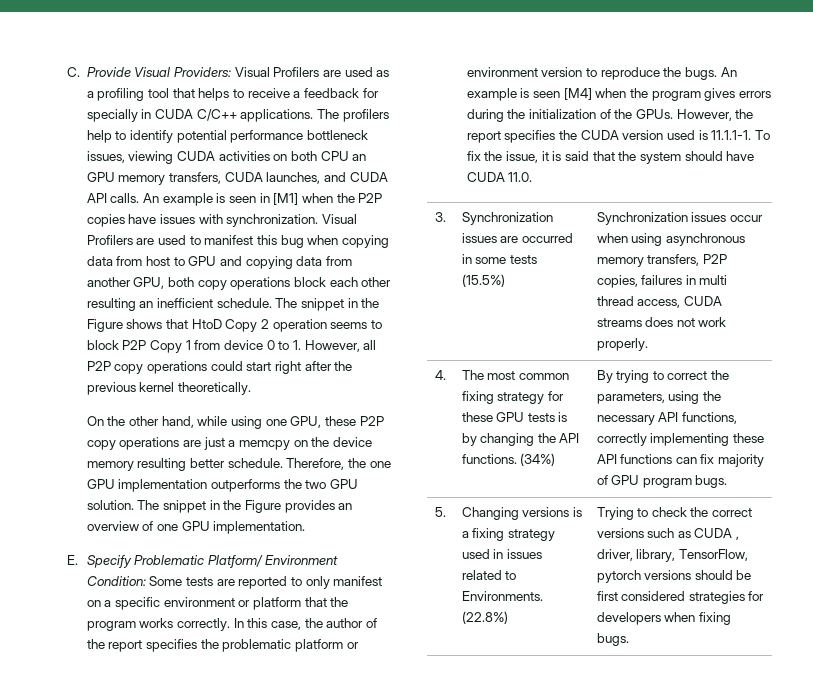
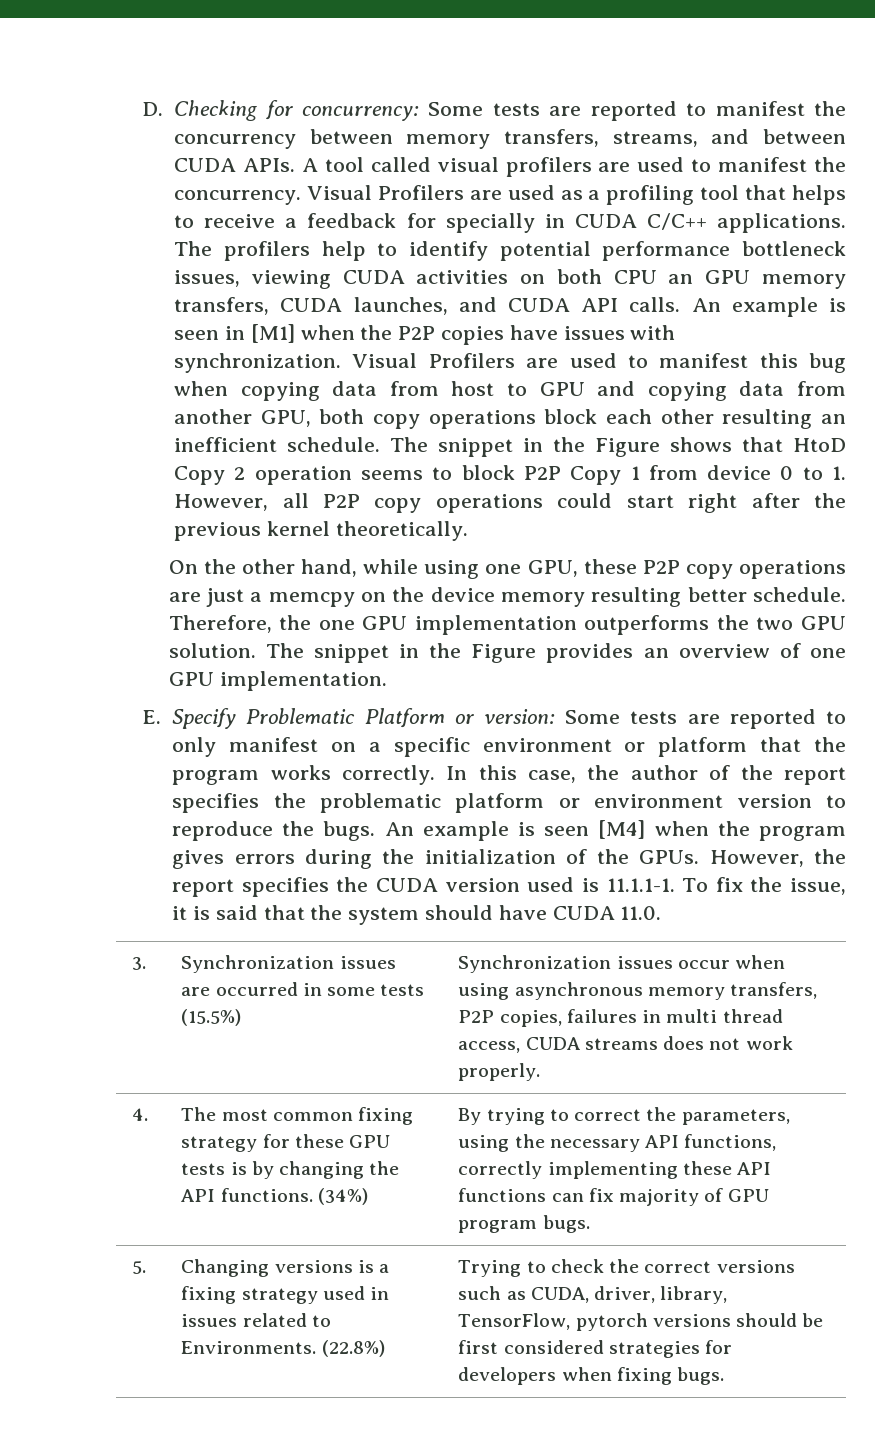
[66,67,232,77] C. Provide Visual Providers: -> [142,100,847,121] [174,129,847,149] [174,157,846,177] [174,190,302,205] D. Checking for concurrency: Some tests are reported to manifest the concurrency between memory transfers, streams, and between CUDA APIs. A tool called visual profilers are used to manifest the concurrency.
[208,555,338,568] [86,576,146,586] Platform/ Environment Condition: -> [364,708,555,728] Platform or version:
[694,528,740,540] CUDA , -> [530,1287,589,1303] CUDA,

